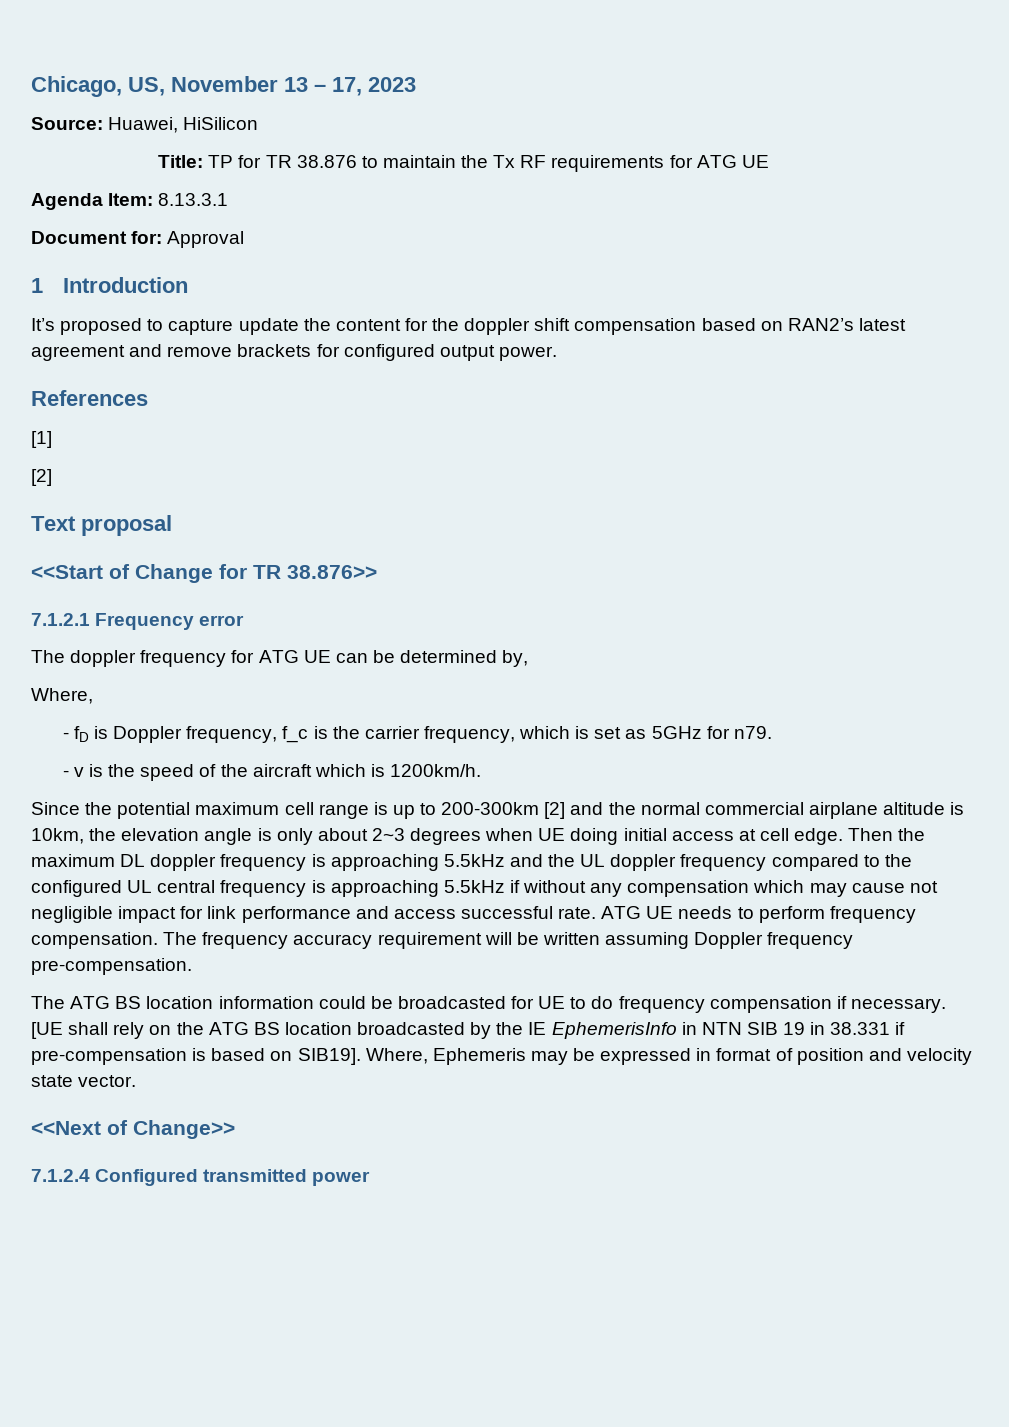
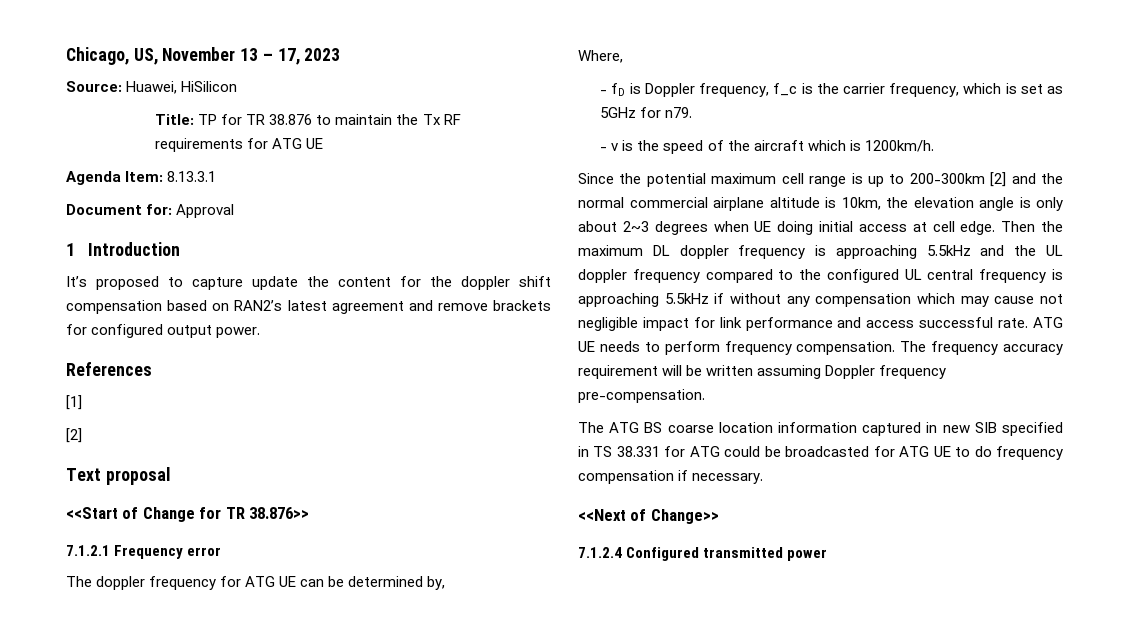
(142, 1002) none -> [667,425,714,433] coarse
(314, 1002) none -> [862,422,1063,436] [578,446,720,457] captured in new SIB specified in TS 38.331 for ATG
(535, 1002) none -> [899,446,930,457] ATG
[31,1022,906,1039] [31,1048,972,1065] [31,1075,137,1087] [UE shall rely on the ATG BS location broadcasted by the IE EphemerisInfo in NTN SIB 19 in 38.331 if pre-compensation is based on SIB19]. Where, Ephemeris may be expressed in format of position and velocity state vector. -> (764, 478) none

